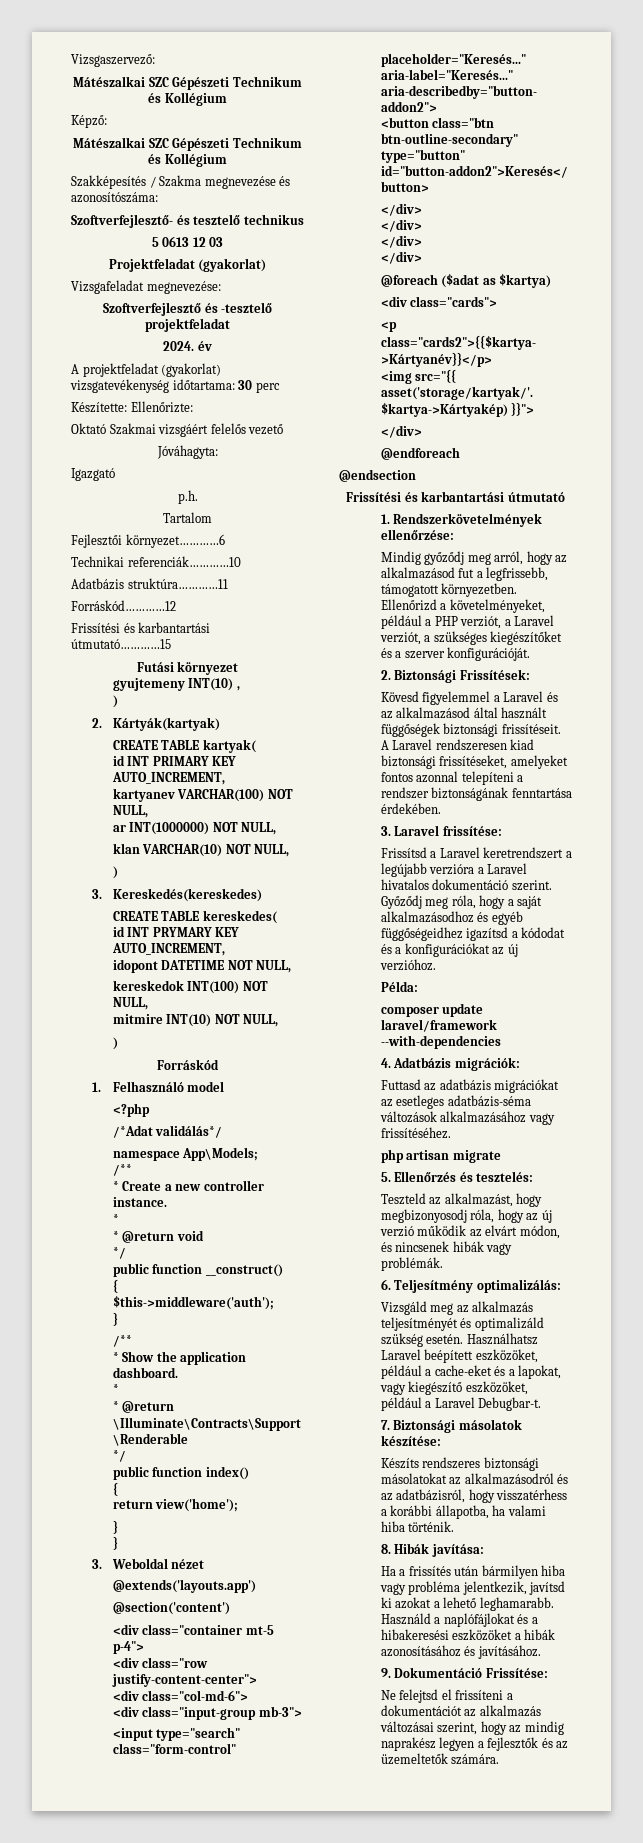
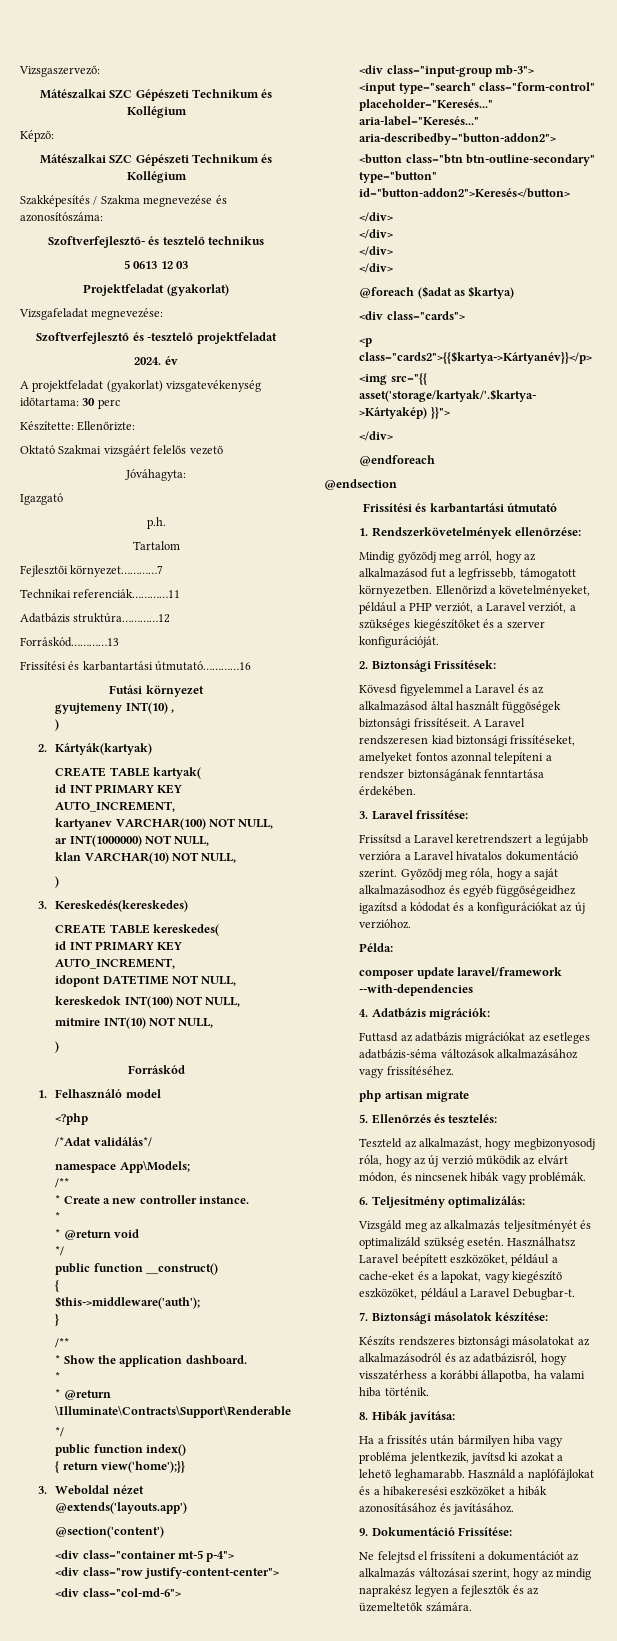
[125,534,225,548] környezet…………6 -> [70,565,164,577] környezet…………7
[127,556,241,567] [71,578,228,590] [71,600,176,611] [71,622,211,633] [71,639,171,649] referenciák…………10 // Adatbázis struktúra…………11 // Forráskód…………12 // Frissítési és karbantartási útmutató…………15 -> [73,589,181,598] [20,612,171,623] [20,637,119,647] [20,660,252,671] referenciák…………11 // Adatbázis struktúra…………12 // Forráskód…………13 // Frissítési és karbantartási útmutató…………16
[152,927,212,937] PRYMARY -> [94,941,154,951] PRIMARY
[112,1498,239,1512] [112,1520,118,1534] [112,1536,118,1550] // return view('home'); // } // } -> [62,1461,185,1473] return view('home');}}

